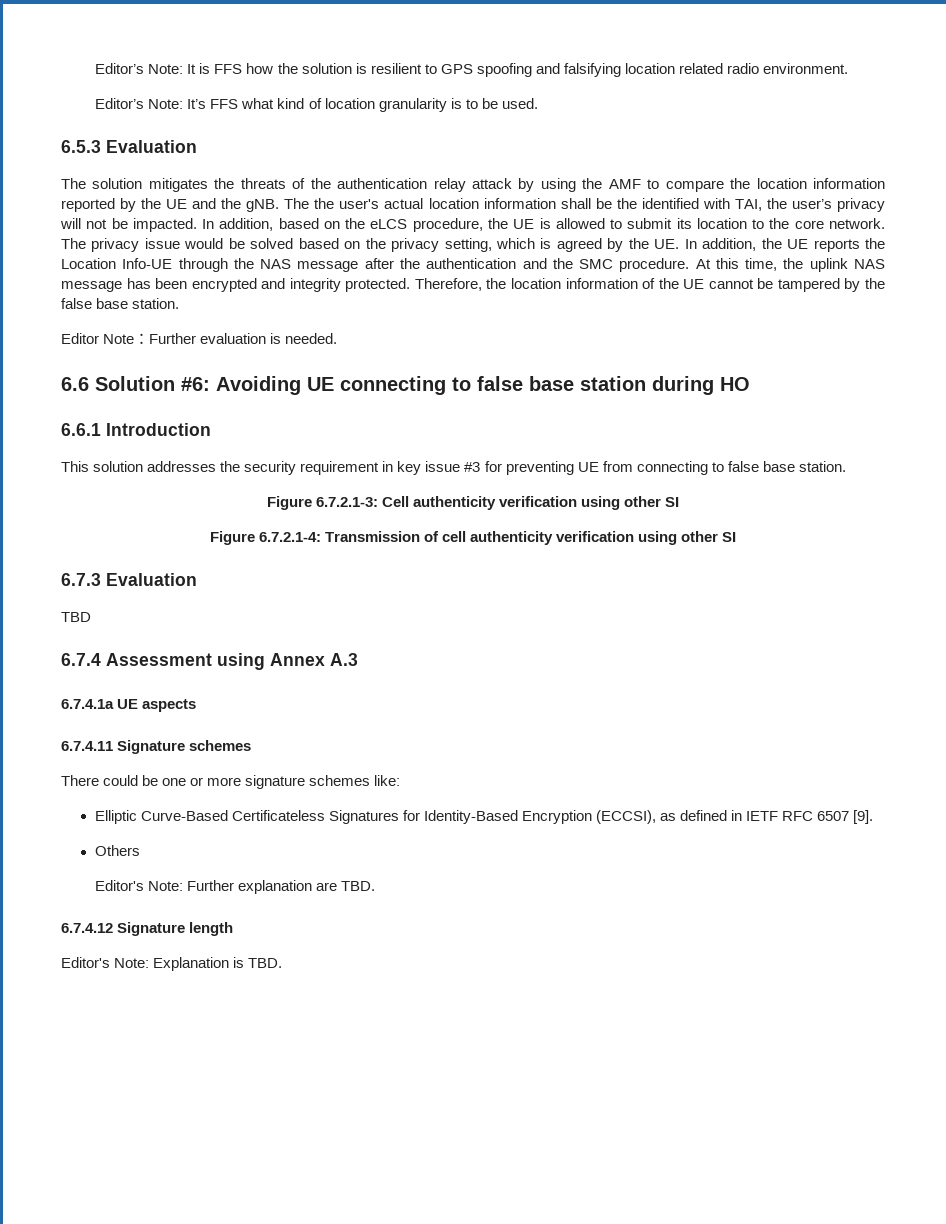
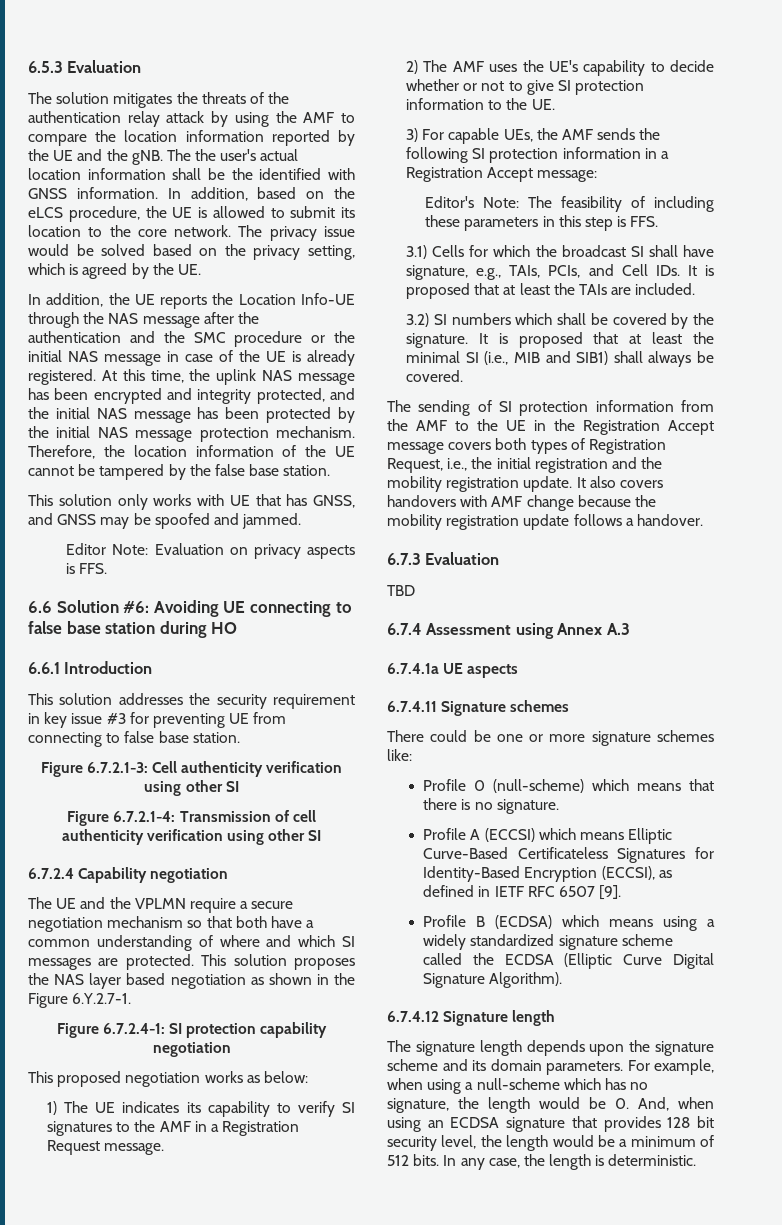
[95,63,849,77] [95,98,538,112] Editor’s Note: It is FFS how the solution is resilient to GPS spoofing and falsifying location related radio environment. // Editor’s Note: It’s FFS what kind of location granularity is to be used. // -> (28, 67) none
[734,198,885,212] [60,218,197,232] TAI, the user’s privacy will not be impacted. -> [28,187,158,199] GNSS information.
(680, 244) none -> (201, 269) //
[619,258,690,272] procedure. -> [234,331,355,347] [28,350,355,366] [28,369,96,385] procedure or the initial NAS message in case of the UE is already registered.
[345,278,411,292] protected. -> [256,388,355,404] [28,407,355,423] [28,426,355,442] protected, and the initial NAS message has been protected by the initial NAS message protection mechanism.
[61,333,338,344] Editor Note：Further evaluation is needed. -> [28,494,355,510] [28,513,302,529] [66,543,355,559] [66,563,108,574] This solution only works with UE that has GNSS, and GNSS may be spoofed and jammed. // Editor Note: Evaluation on privacy aspects is FFS.
(737, 537) none -> [28,867,229,883] [28,897,294,913] [28,916,315,932] [28,935,355,951] [28,954,355,970] [28,973,355,989] [28,993,132,1008] [56,1022,328,1038] [152,1042,231,1057] [28,1071,308,1087] [47,1101,355,1117] [47,1120,300,1136] [47,1140,165,1155] [406,60,714,76] [406,79,645,95] [406,98,555,110] [406,128,661,144] [406,147,670,163] [406,167,598,182] [425,196,714,212] [425,215,659,231] [406,245,714,259] [406,264,714,280] [406,283,696,299] [406,313,714,329] [406,332,714,348] [406,351,714,367] [406,370,464,382] [387,400,714,416] [387,419,714,435] [387,438,666,454] [387,457,663,473] [387,476,663,492] [387,495,656,511] [387,514,703,530] // 6.7.2.4 Capability negotiation // The UE and the VPLMN require a secure negotiation mechanism so that both have a common understanding of where and which SI messages are protected. This solution proposes the NAS layer based negotiation as shown in the Figure 6.Y.2.7-1. // Figure 6.7.2.4-1: SI protection capability negotiation // This proposed negotiation works as below: // 1) The UE indicates its capability to verify SI signatures to the AMF in a Registration Request message. // 2) The AMF uses the UE's capability to decide whether or not to give SI protection information to the UE. // 3) For capable UEs, the AMF sends the following SI protection information in a Registration Accept message: // Editor's Note: The feasibility of including these parameters in this step is FFS. // 3.1) Cells for which the broadcast SI shall have signature, e.g., TAIs, PCIs, and Cell IDs. It is proposed that at least the TAIs are included. // 3.2) SI numbers which shall be covered by the signature. It is proposed that at least the minimal SI (i.e., MIB and SIB1) shall always be covered. // The sending of SI protection information from the AMF to the UE in the Registration Accept message covers both types of Registration Request, i.e., the initial registration and the mobility registration update. It also covers handovers with AMF change because the mobility registration update follows a handover.
(401, 780) none -> [423,779,714,793] [423,798,559,814] [423,828,624,842] Profile 0 (null-scheme) which means that there is no signature. // Profile A (ECCSI) which means
[94,845,140,856] [95,880,376,894] [61,922,234,936] [61,957,283,971] Others // Editor's Note: Further explanation are TBD. // 6.7.4.12 Signature length // Editor's Note: Explanation is TBD. -> [423,915,715,931] [423,934,673,950] [423,953,714,969] [423,972,563,988] [387,1010,556,1026] [387,1040,714,1056] [387,1059,714,1075] [387,1078,649,1094] [387,1097,714,1113] [387,1116,714,1132] [387,1135,714,1151] [387,1154,697,1170] Profile B (ECDSA) which means using a widely standardized signature scheme called the ECDSA (Elliptic Curve Digital Signature Algorithm). // 6.7.4.12 Signature length // The signature length depends upon the signature scheme and its domain parameters. For example, when using a null-scheme which has no signature, the length would be 0. And, when using an ECDSA signature that provides 128 bit security level, the length would be a minimum of 512 bits. In any case, the length is deterministic.

